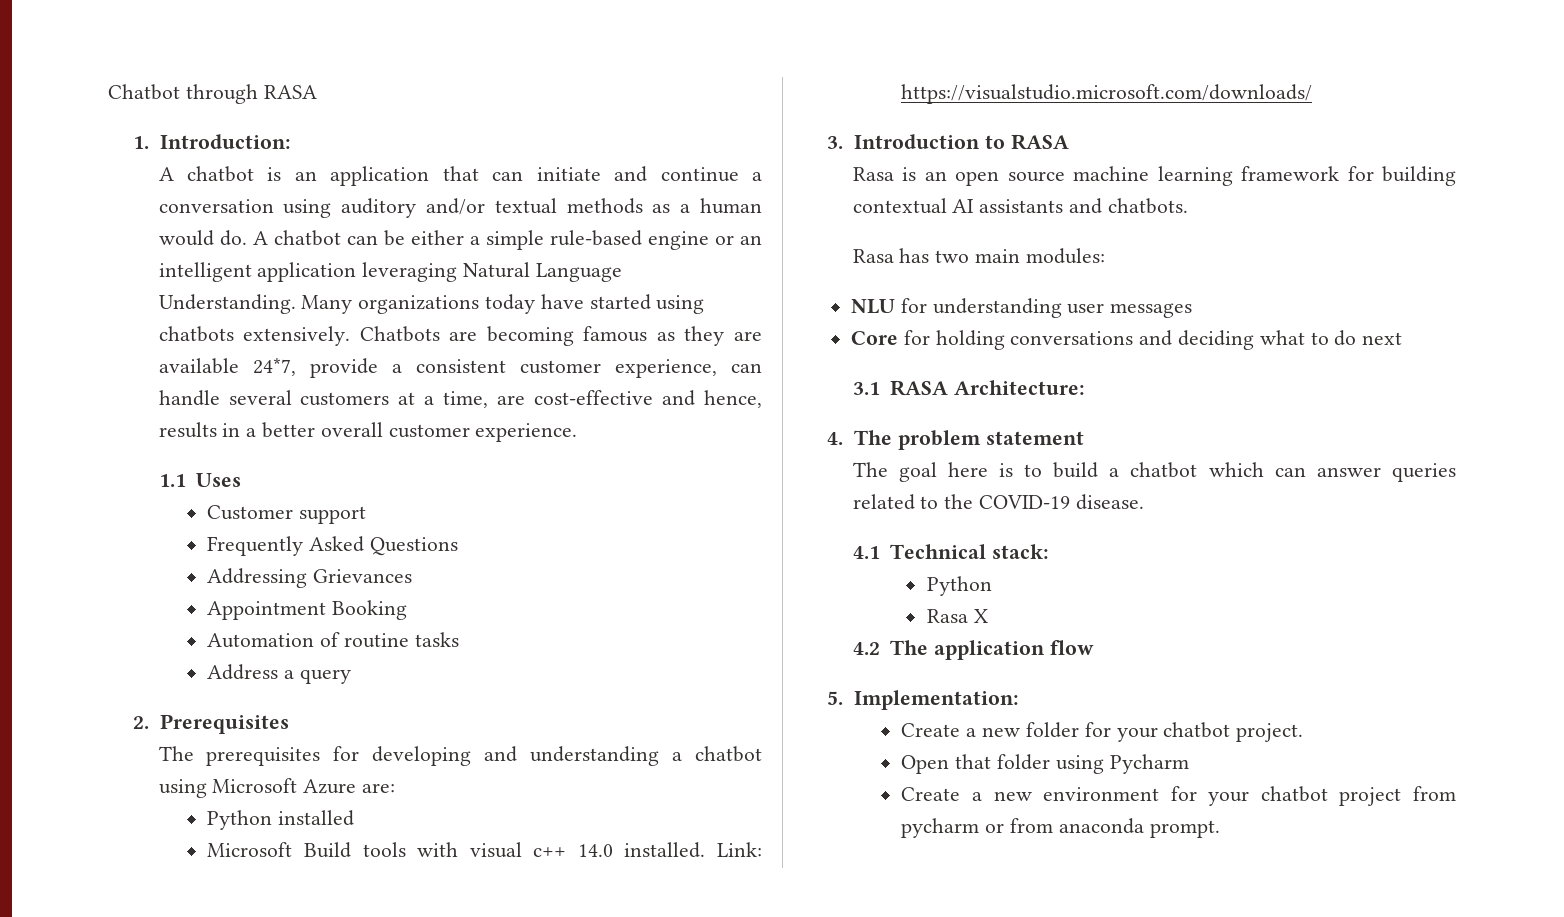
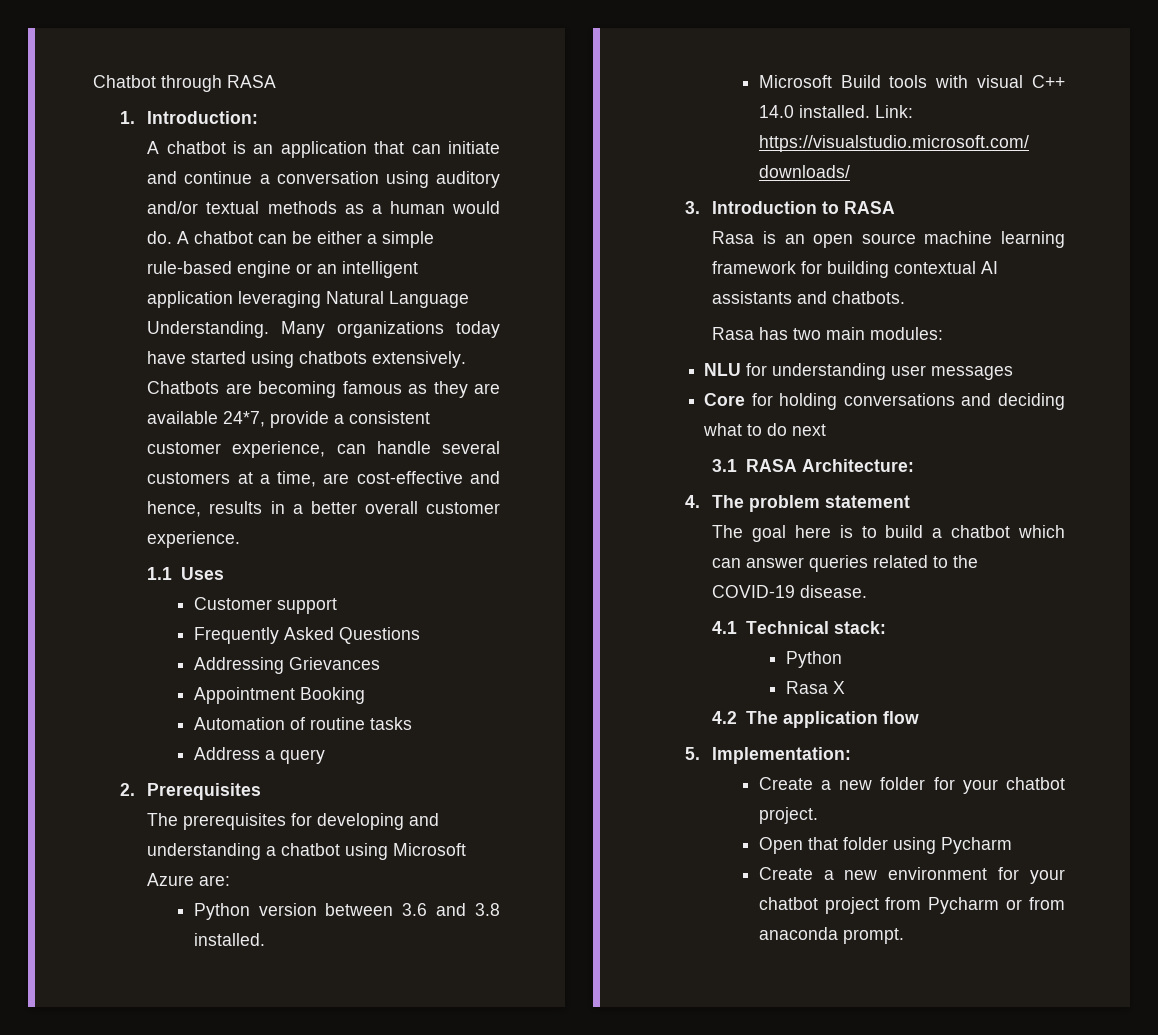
[278,810,355,826] installed -> [258,903,500,916] [193,933,265,946] version between 3.6 and 3.8 installed.
[533,847,567,857] c++ -> [1032,75,1065,88] C++
[901,818,980,838] pycharm -> [928,897,1000,914] Pycharm

